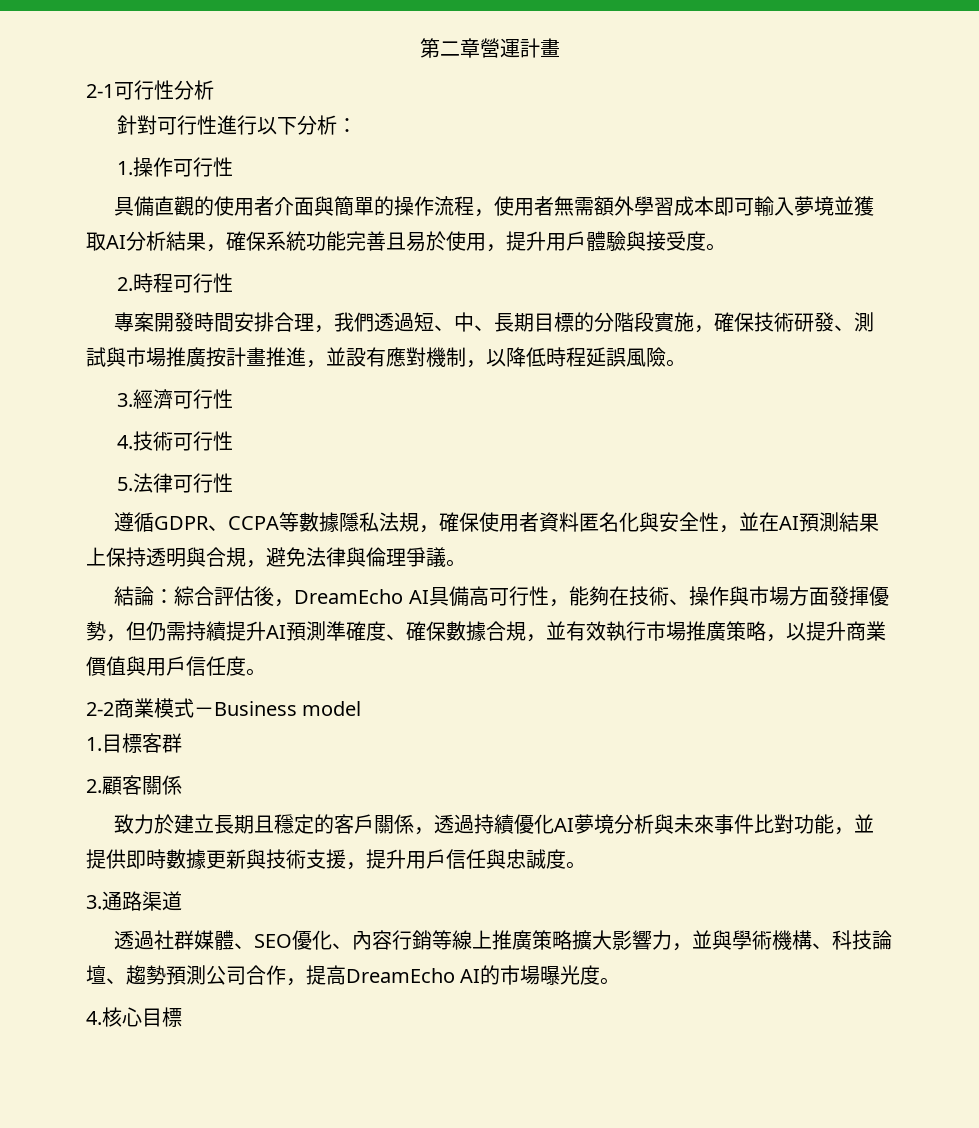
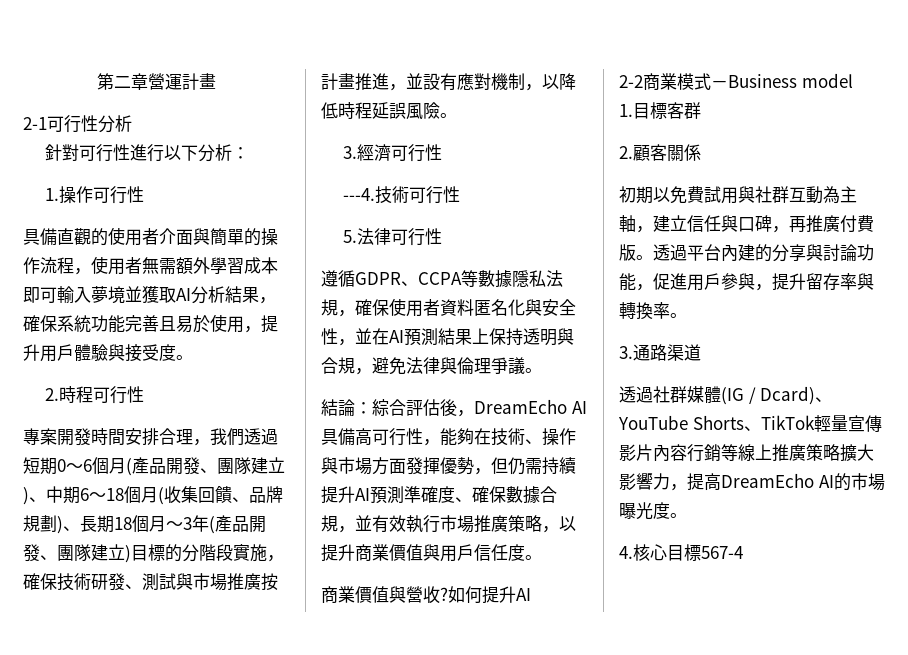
[434,312,535,332] 、中、長期 -> [40,457,285,476] [23,486,283,505] [23,515,266,534] [23,544,131,563] 期0～6個月(產品開發、團隊建立)、中期6～18個月(收集回饋、品牌規劃)、長期18個月～3年(產品開發、團隊建立)
[116,435,133,449] 4. -> [343,188,376,201] ---4.
(266, 672) none -> [321,586,531,604] // 商業價值與營收?如何提升AI
[114,814,875,835] [86,849,566,870] 致力於建立長期且穩定的客戶關係，透過持續優化AI夢境分析與未來事件比對功能，並提供即時數據更新與技術支援，提升用戶信任與忠誠度 -> [619,186,857,204] [619,215,874,233] [619,244,874,262] [619,273,874,291] [619,302,670,320] 初期以免費試用與社群互動為主軸，建立信任與口碑，再推廣付費版。透過平台內建的分享與討論功能，促進用戶參與，提升留存率與轉換率
[234,930,353,950] 、SEO優化、 -> [721,386,833,405] [618,415,882,432] [619,444,653,461] (IG / Dcard)、YouTube Shorts、TikTok輕量宣傳影片
[692,930,893,950] [86,965,306,986] 並與學術機構、科技論壇、趨勢預測公司合作， -> (687, 487) none
(182, 1017) none -> [701,546,743,559] 567-4

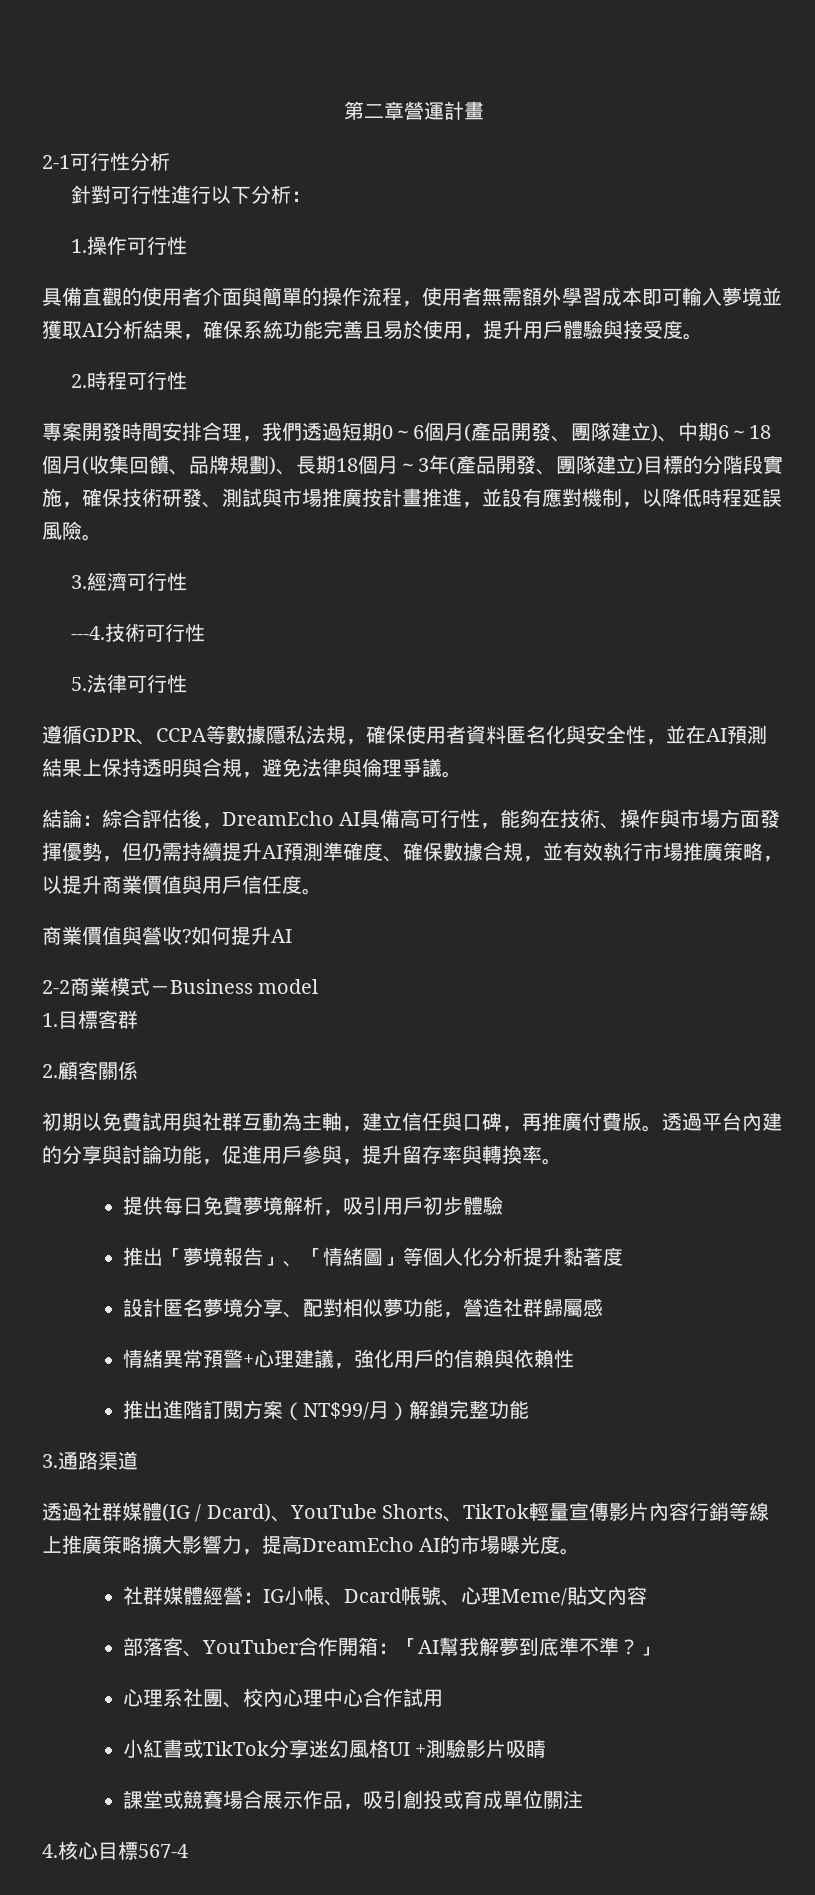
(687, 315) none -> [122,1196,503,1216] [122,1247,623,1267] [122,1298,603,1318] [122,1349,574,1369] [122,1400,529,1421] // 提供每日免費夢境解析，吸引用戶初步體驗 // 推出「夢境報告」、「情緒圖」等個人化分析提升黏著度 // 設計匿名夢境分享、配對相似夢功能，營造社群歸屬感 // 情緒異常預警+心理建議，強化用戶的信賴與依賴性 // 推出進階訂閱方案（NT$99/月）解鎖完整功能
(687, 515) none -> [122,1586,647,1606] [122,1637,659,1657] [122,1688,443,1708] [122,1739,547,1758] [122,1790,583,1810] // 社群媒體經營：IG小帳、Dcard帳號、心理Meme/貼文內容 // 部落客、YouTuber合作開箱：「AI幫我解夢到底準不準？」 // 心理系社團、校內心理中心合作試用 // 小紅書或TikTok分享迷幻風格UI +測驗影片吸睛 // 課堂或競賽場合展示作品，吸引創投或育成單位關注

